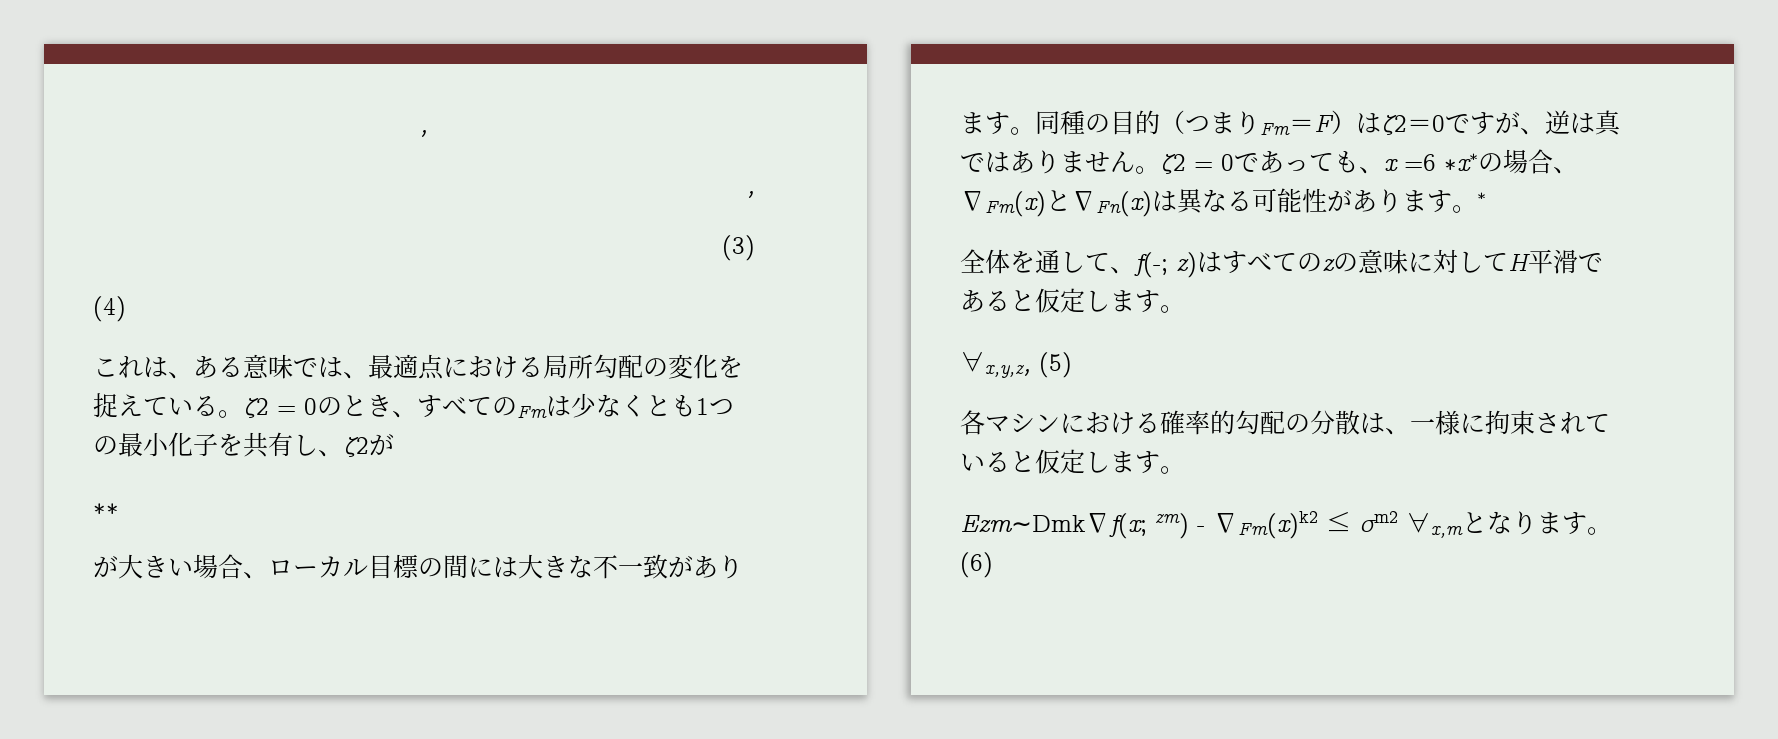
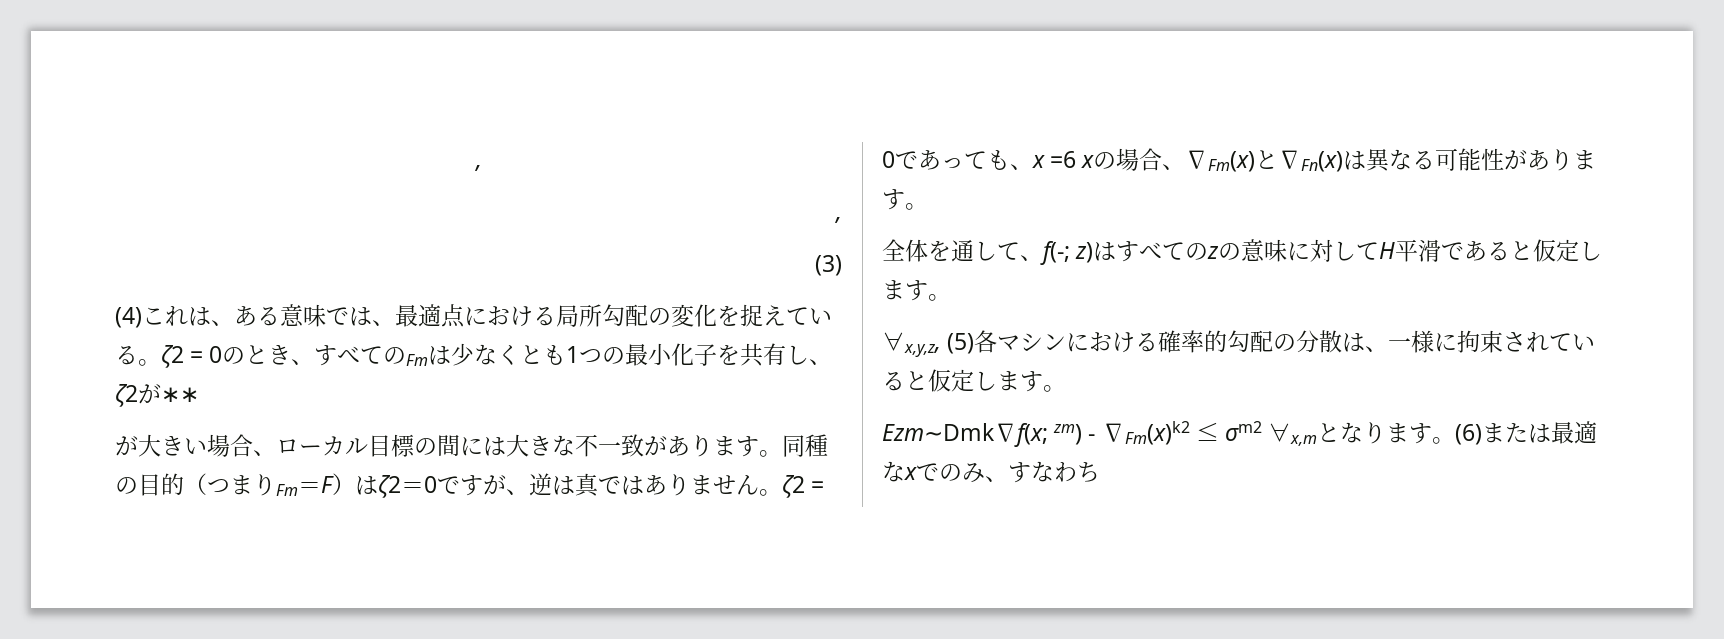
(126, 309) // -> (142, 317) none
(394, 445) // -> (161, 394) none
[1444,153,1478,172] ∗x∗ -> [1081,155,1095,168] x
[1477,192,1486,201] ∗ -> (928, 206) none
(1072, 365) // -> (975, 343) none
(993, 565) none -> [1482,421,1598,444] [882,461,1100,483] または最適なxでのみ、すなわち

